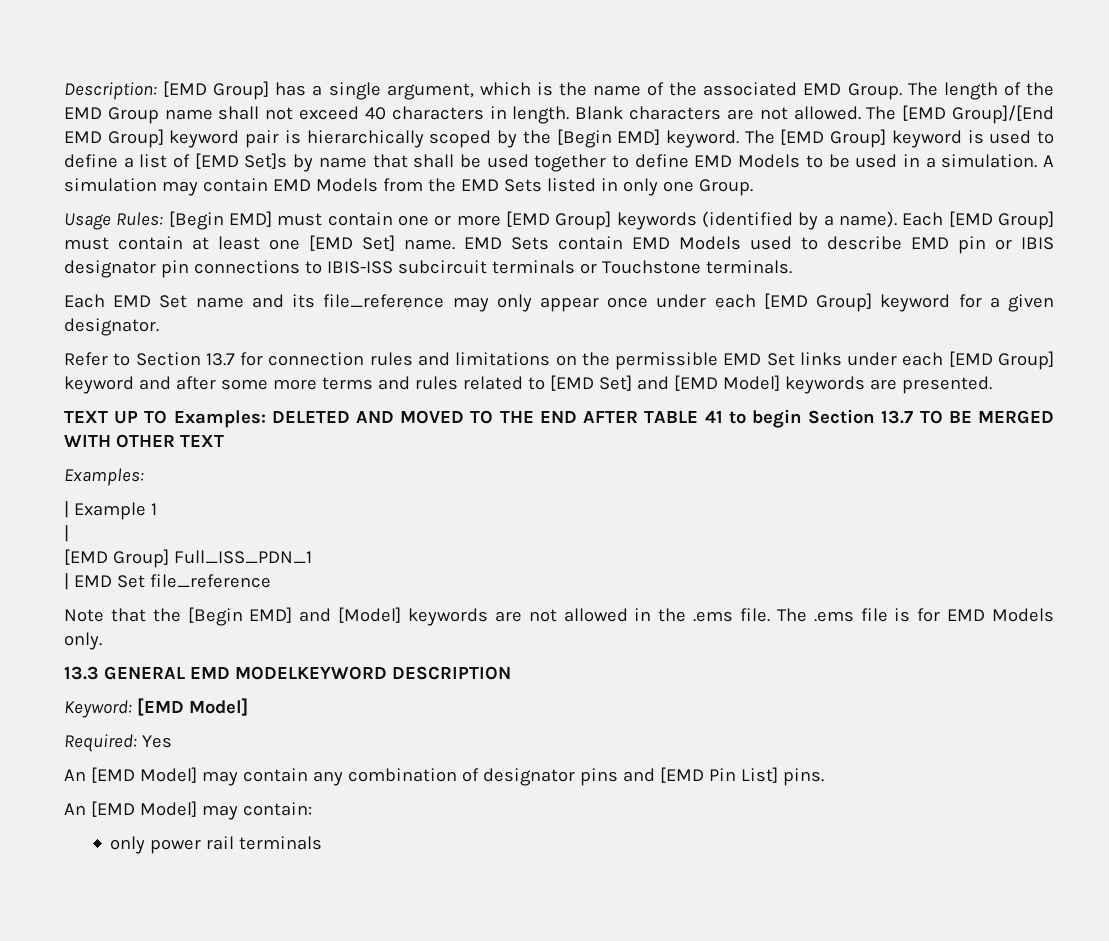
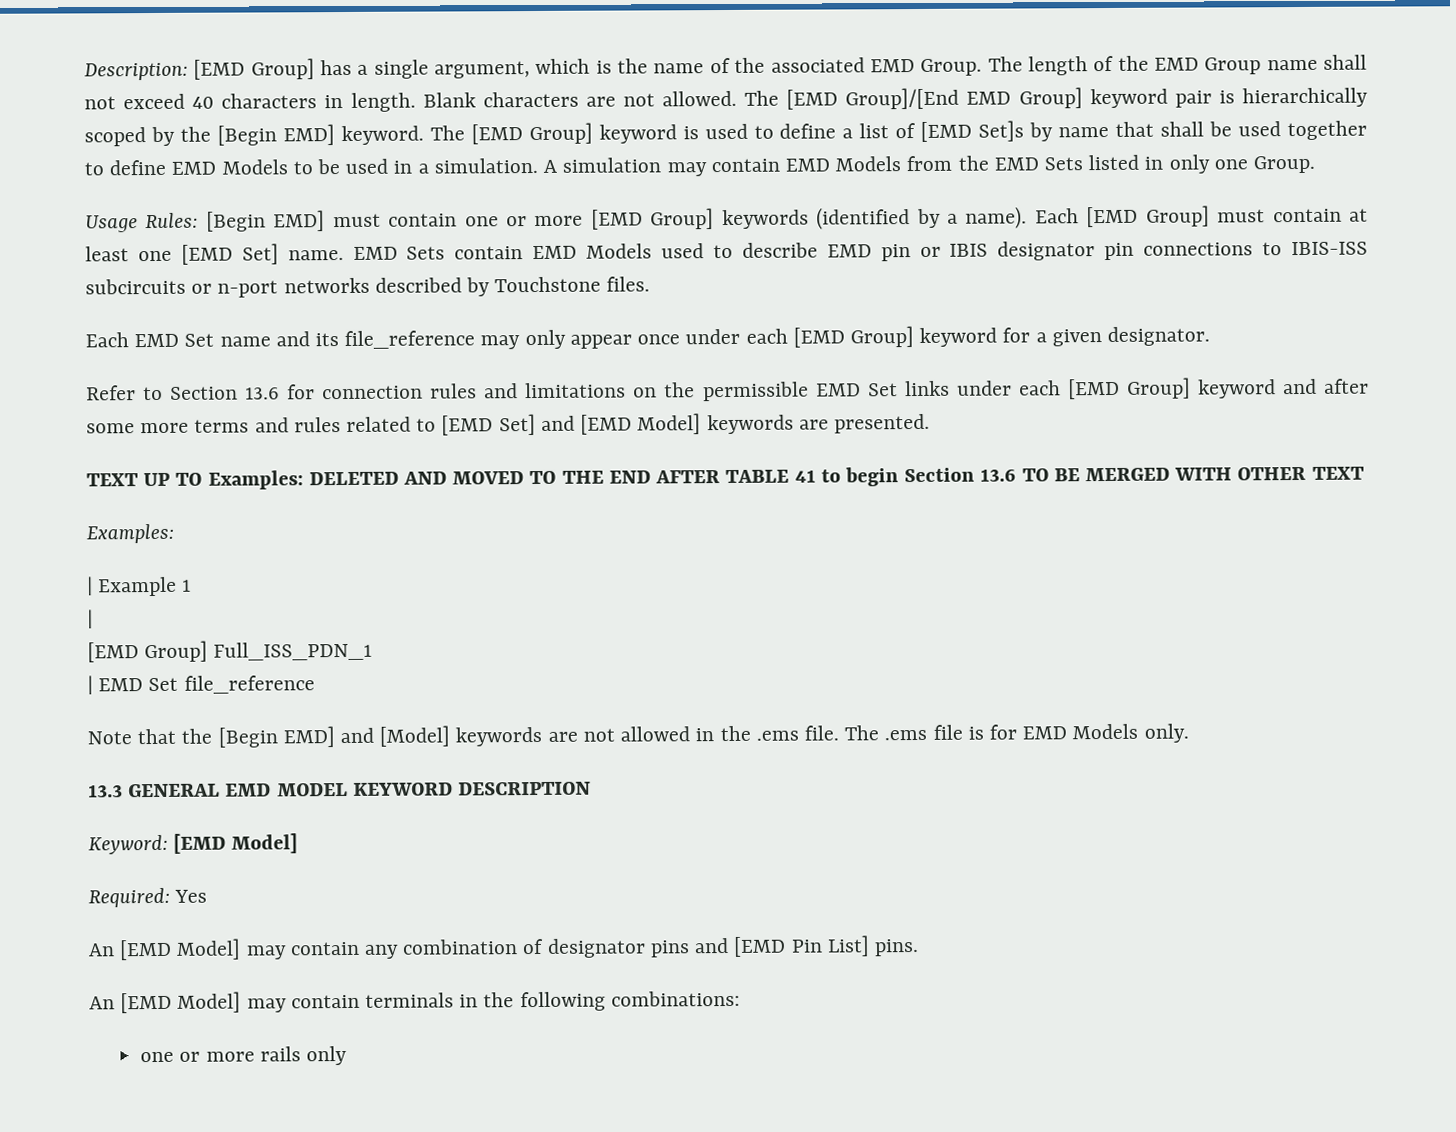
[397,260,792,274] subcircuit terminals or Touchstone terminals. -> [85,276,651,298] subcircuits or n-port networks described by Touchstone files.
[205,353,235,366] 13.7 -> [245,387,281,400] 13.6
[881,410,914,424] 13.7 -> [980,468,1017,482] 13.6
[234,666,387,680] MODELKEYWORD -> [276,782,453,797] MODEL KEYWORD
[242,802,312,816] [110,836,323,854] contain: // only power rail terminals -> [290,990,740,1012] [140,1045,348,1066] contain terminals in the following combinations: // one or more rails only

